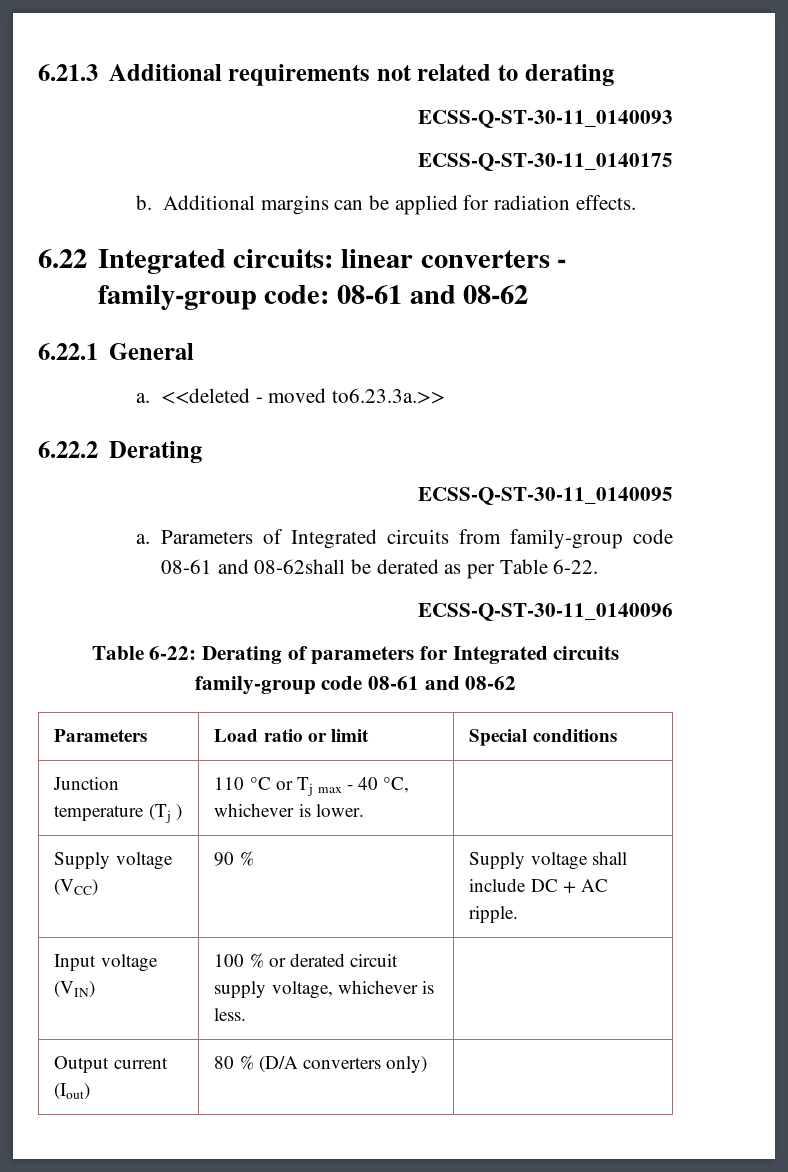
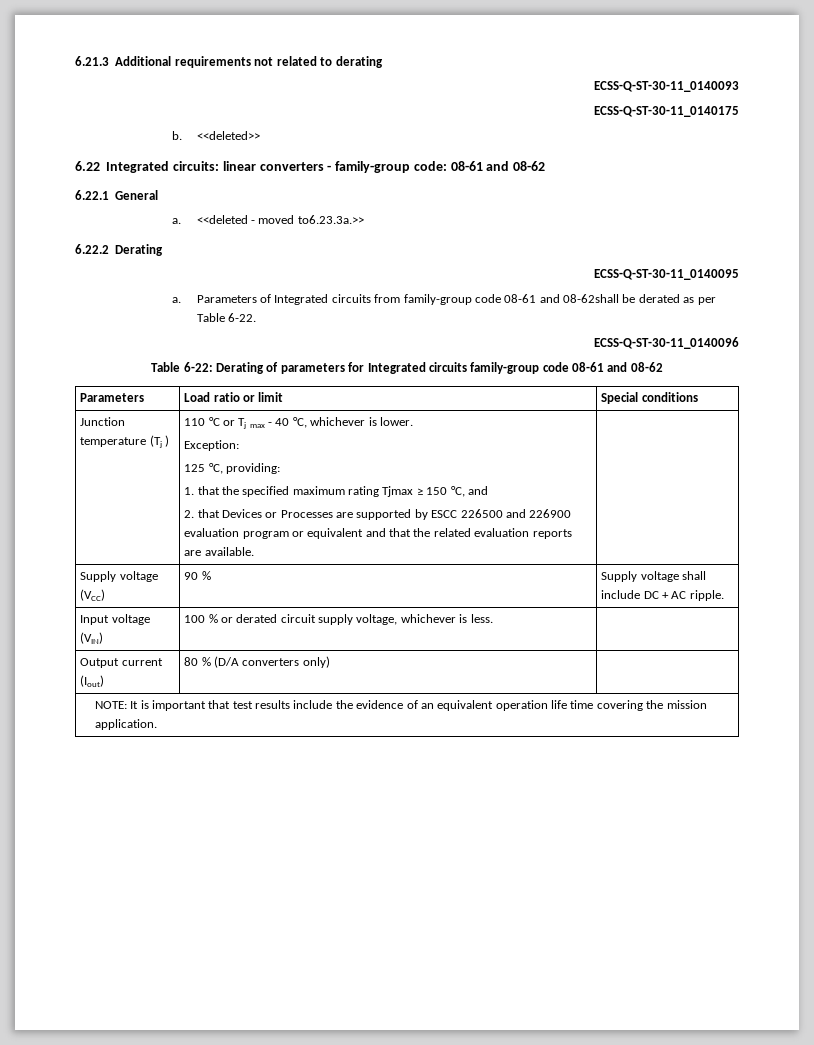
[162,195,636,215] Additional margins can be applied for radiation effects. -> [196,131,260,140] <<deleted>>
(364, 810) none -> [184,440,240,451] [184,463,280,474] [184,486,488,497] [184,509,572,520] [184,528,572,539] [184,547,254,556] // Exception: // 125 °C, providing: // 1. that the specified maximum rating Tjmax ≥ 150 °C, and // 2. that Devices or Processes are supported by ESCC 226500 and 226900 evaluation program or equivalent and that the related evaluation reports are available.
(427, 1064) none -> [94,700,707,711] [94,719,157,730] // NOTE: It is important that test results include the evidence of an equivalent operation life time covering the mission application.

